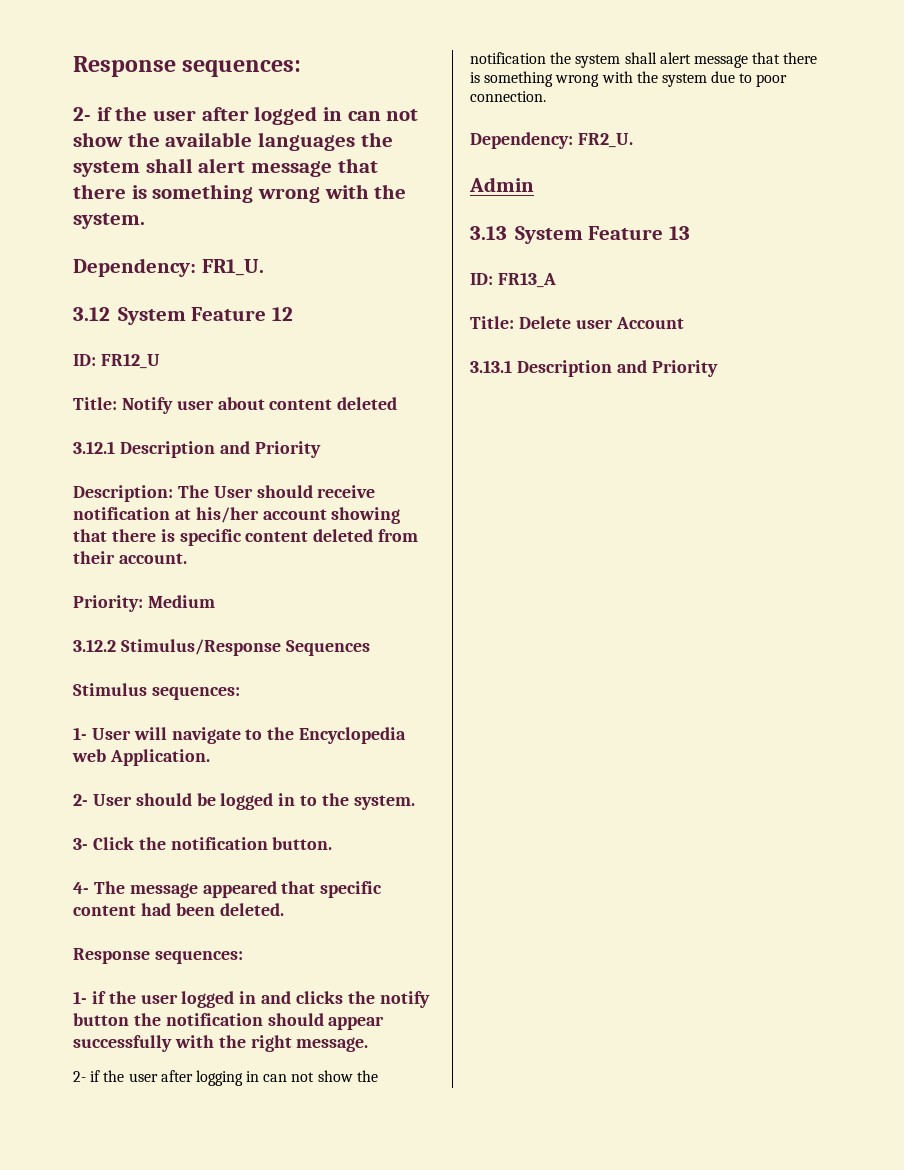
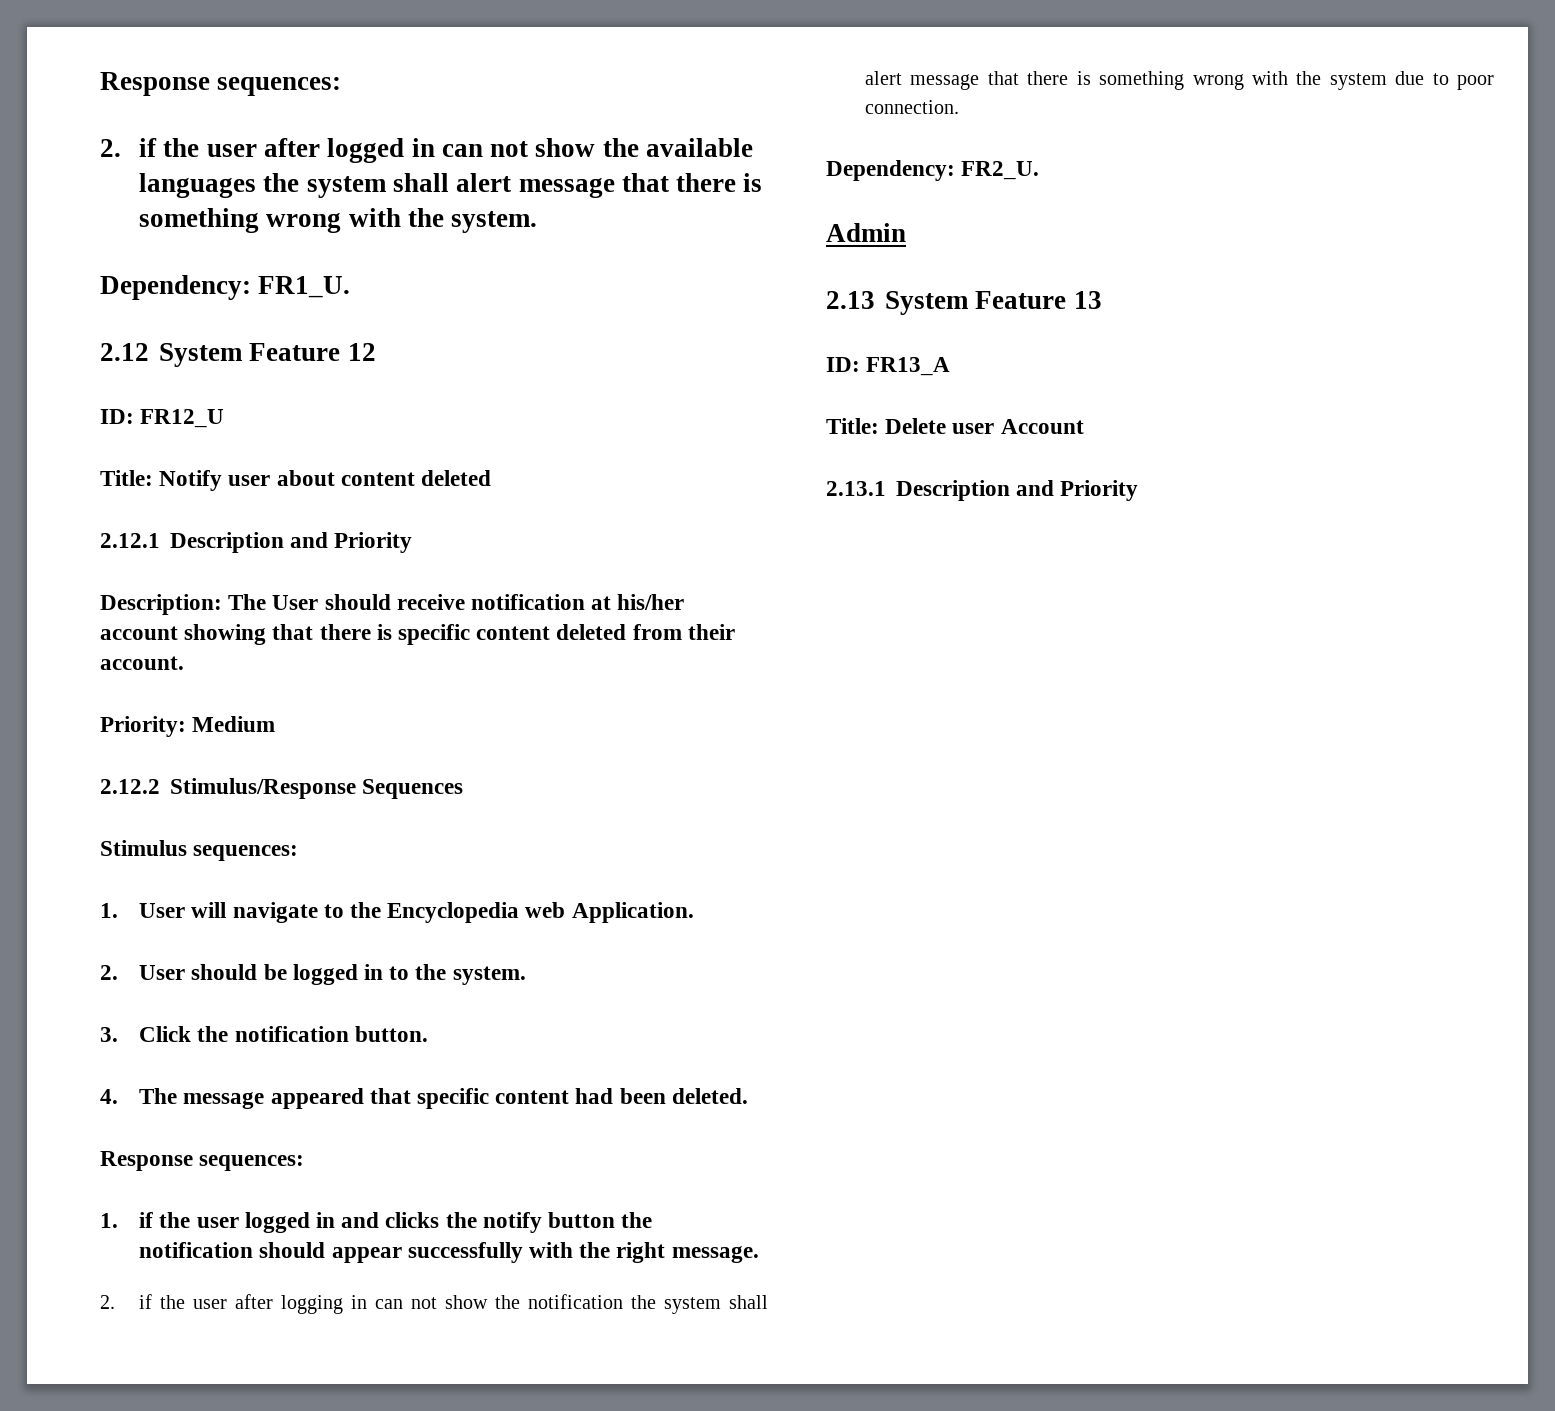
[73,56,302,77] [73,107,91,121] Response sequences: // 2- -> [100,72,342,96] [100,139,121,157] Response sequences: // 2.
[73,307,110,321] 3.12 -> [100,343,149,361] 2.12
[73,441,115,454] 3.12.1 -> [100,533,160,548] 2.12.1
[73,639,116,652] 3.12.2 -> [100,779,160,794] 2.12.2
[73,727,87,740] 1- -> [100,903,118,918] 1.
[73,794,88,806] 2- -> [100,965,118,980] 2.
[73,838,88,850] 3- -> [100,1027,118,1042] 3.
[73,882,89,894] 4- -> [100,1089,118,1104] 4.
[73,991,87,1004] 1- -> [100,1213,118,1228] 1.
[73,1071,86,1082] 2- -> [100,1295,115,1309] 2.
[470,226,507,240] 3.13 -> [826,291,875,309] 2.13
[470,360,512,373] 3.13.1 -> [826,481,886,496] 2.13.1

